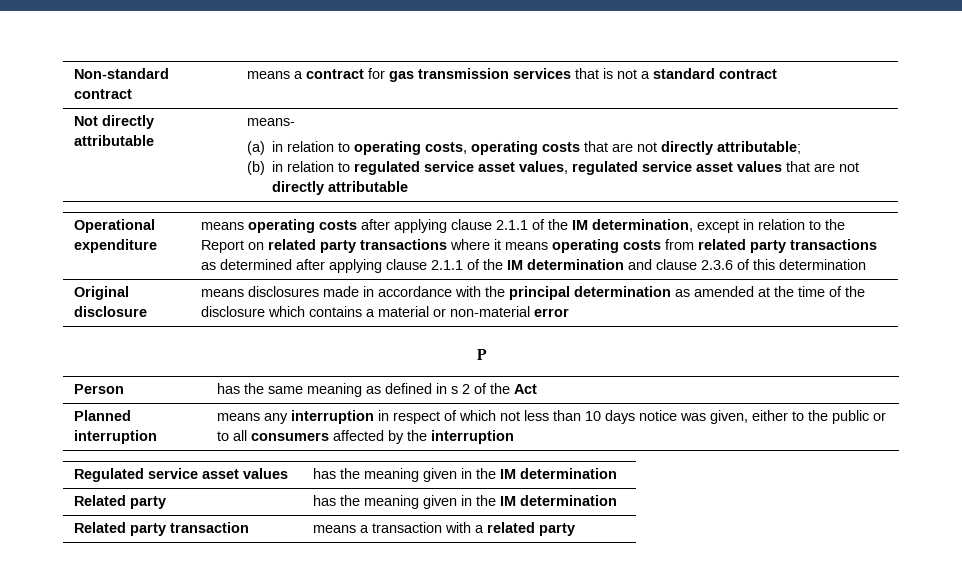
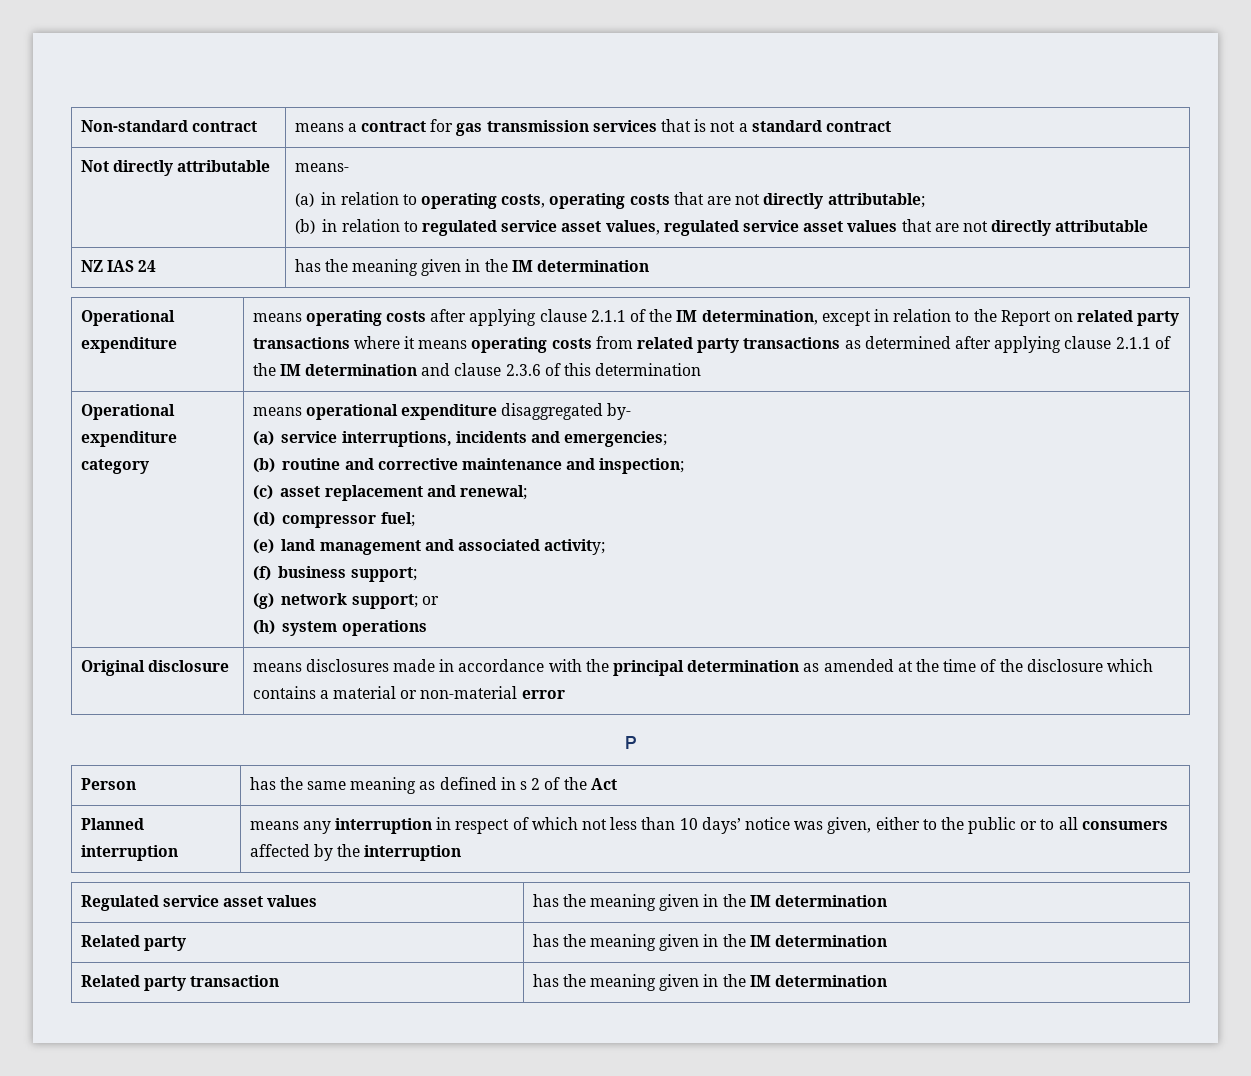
(408, 186) none -> [80,260,157,272] [294,259,650,276] // NZ IAS 24 | has the meaning given in the IM determination
(866, 264) none -> [80,404,175,420] [80,431,177,447] [80,459,149,474] [252,403,632,420] [252,431,668,447] [252,458,685,474] [252,485,528,501] [252,512,415,528] [252,539,606,555] [252,566,417,582] [252,593,439,609] [252,620,427,636] // Operational expenditure category | means operational expenditure disaggregated by- // (a) service interruptions, incidents and emergencies; // (b) routine and corrective maintenance and inspection; // (c) asset replacement and renewal; // (d) compressor fuel; // (e) land management and associated activity; // (f) business support; // (g) network support; or // (h) system operations
[604,410,635,424] days -> [701,817,741,834] days’
[312,522,575,536] means a transaction with a related party -> [532,974,888,991] has the meaning given in the IM determination

